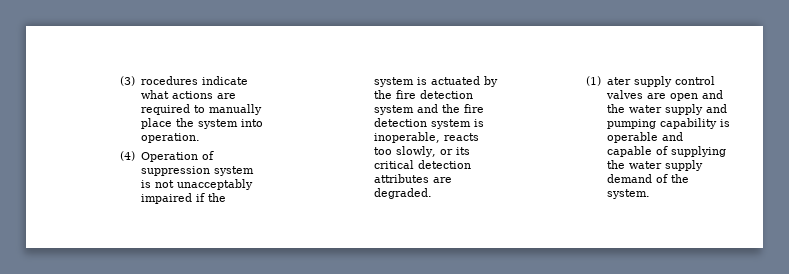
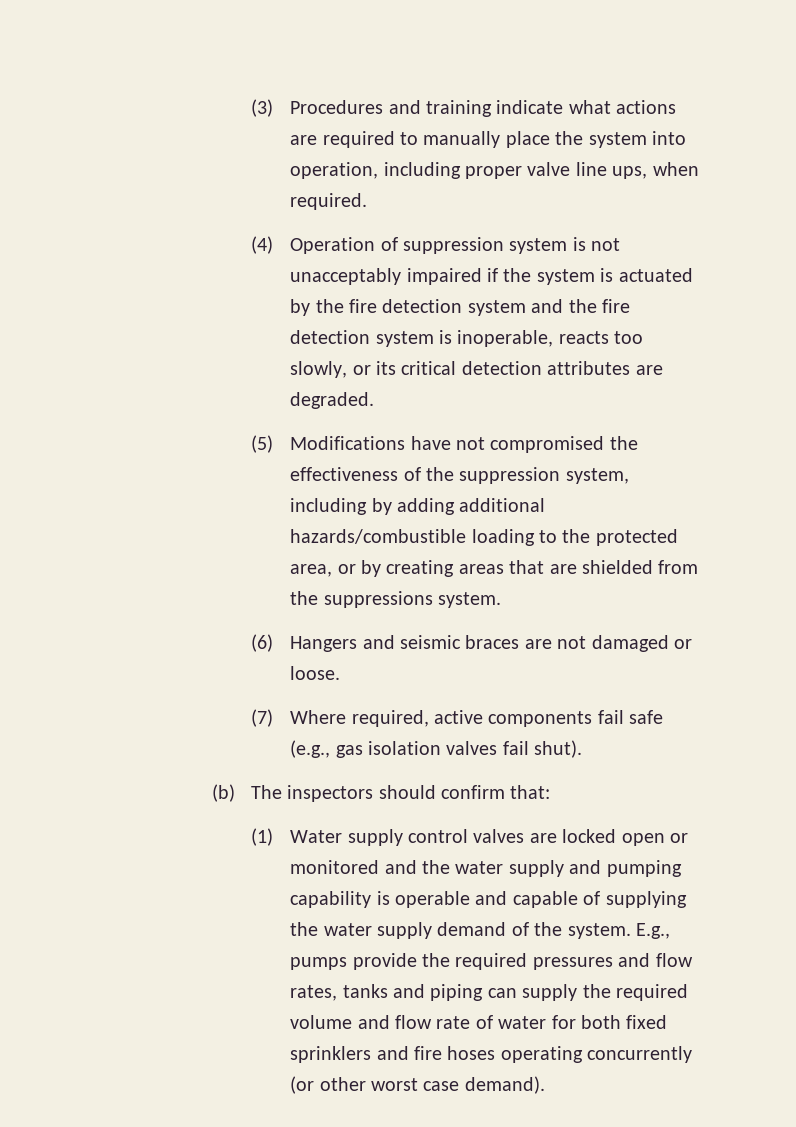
[140,76,198,85] rocedures -> [290,100,492,117] Procedures and training
[140,133,200,143] operation. -> [290,162,699,179] [290,193,368,210] operation, including proper valve line ups, when required.
[586,76,715,87] [605,90,698,101] (1) ater supply control valves are open -> [250,435,638,453] [290,467,629,484] [290,498,546,515] [290,529,678,546] [290,560,699,577] [290,591,501,608] [250,634,692,652] [290,666,341,680] [250,709,664,727] [290,740,583,758] [211,784,551,802] [250,828,688,846] [290,860,380,874] (5) Modifications have not compromised the effectiveness of the suppression system, including by adding additional hazards/combustible loading to the protected area, or by creating areas that are shielded from the suppressions system. // (6) Hangers and seismic braces are not damaged or loose. // (7) Where required, active components fail safe (e.g., gas isolation valves fail shut). // (b) The inspectors should confirm that: // (1) Water supply control valves are locked open or monitored
(650, 194) none -> [635,923,670,939] [290,953,693,970] [290,984,688,1001] [290,1015,668,1029] [290,1046,693,1063] [290,1076,545,1094] E.g., pumps provide the required pressures and flow rates, tanks and piping can supply the required volume and flow rate of water for both fixed sprinklers and fire hoses operating concurrently (or other worst case demand).

